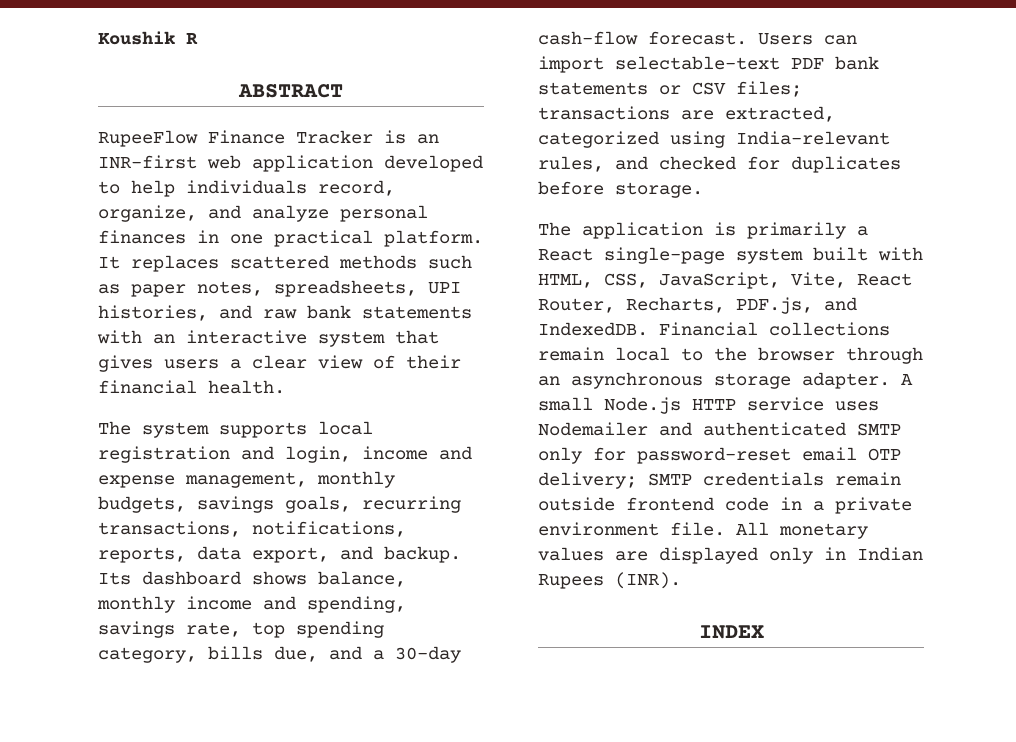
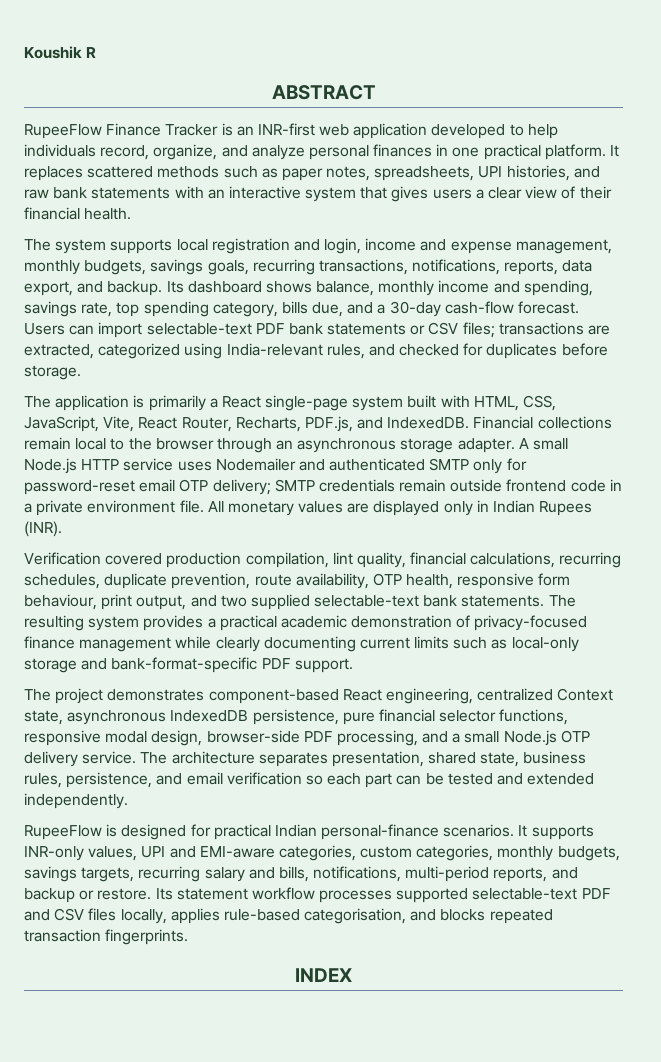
(681, 580) none -> [24,552,622,568] [24,573,571,589] [24,594,576,610] [24,615,588,631] [24,636,579,652] [24,657,353,673] [24,688,614,704] [24,709,569,725] [24,730,590,746] [24,751,587,767] [24,772,595,788] [24,793,128,809] [24,824,594,840] [24,845,620,861] [24,866,578,882] [24,887,611,903] [24,908,553,924] [24,929,189,945] // Verification covered production compilation, lint quality, financial calculations, recurring schedules, duplicate prevention, route availability, OTP health, responsive form behaviour, print output, and two supplied selectable-text bank statements. The resulting system provides a practical academic demonstration of privacy-focused finance management while clearly documenting current limits such as local-only storage and bank-format-specific PDF support. // The project demonstrates component-based React engineering, centralized Context state, asynchronous IndexedDB persistence, pure financial selector functions, responsive modal design, browser-side PDF processing, and a small Node.js OTP delivery service. The architecture separates presentation, shared state, business rules, persistence, and email verification so each part can be tested and extended independently. // RupeeFlow is designed for practical Indian personal-finance scenarios. It supports INR-only values, UPI and EMI-aware categories, custom categories, monthly budgets, savings targets, recurring salary and bills, notifications, multi-period reports, and backup or restore. Its statement workflow processes supported selectable-text PDF and CSV files locally, applies rule-based categorisation, and blocks repeated transaction fingerprints.

